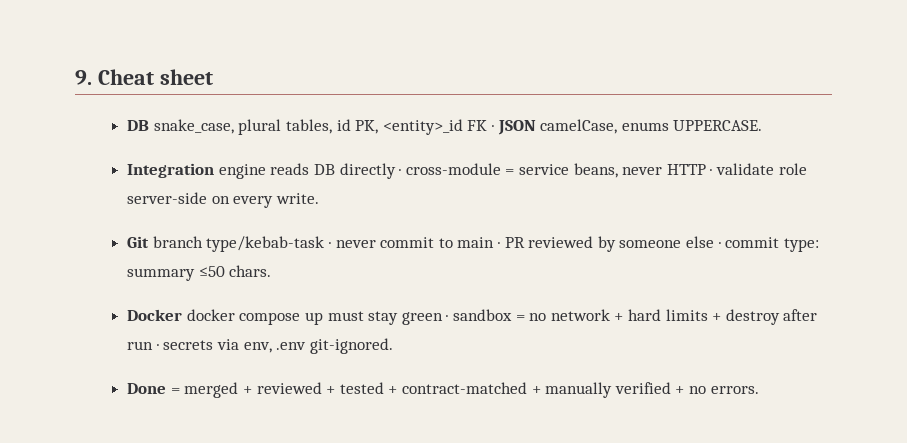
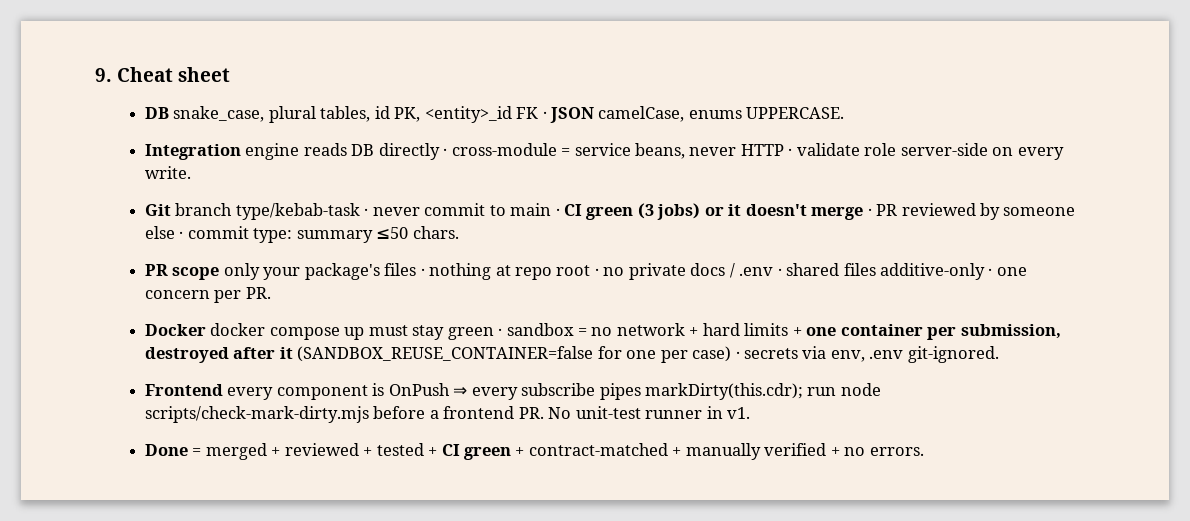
(500, 245) none -> [563,203,872,220] CI green (3 jobs) or it doesn't merge ·
(272, 271) none -> [144,263,1027,280] [144,287,271,303] // PR scope only your package's files · nothing at repo root · no private docs / .env · shared files additive-only · one concern per PR.
[725,309,818,325] [127,341,154,350] destroy after run -> [806,324,1061,340] [144,346,732,363] one container per submission, destroyed after it (SANDBOX_REUSE_CONTAINER=false for one per case)
(393, 346) none -> [144,383,881,400] [144,406,750,423] // Frontend every component is OnPush ⇒ every subscribe pipes markDirty(this.cdr); run node scripts/check-mark-dirty.mjs before a frontend PR. No unit-test runner in v1.
(398, 390) none -> [441,444,525,460] CI green +

